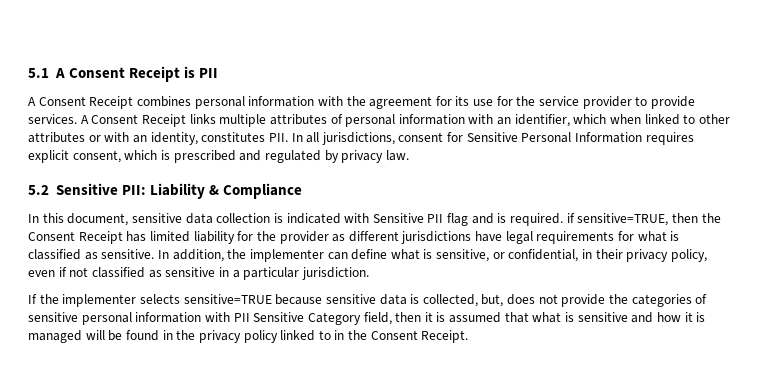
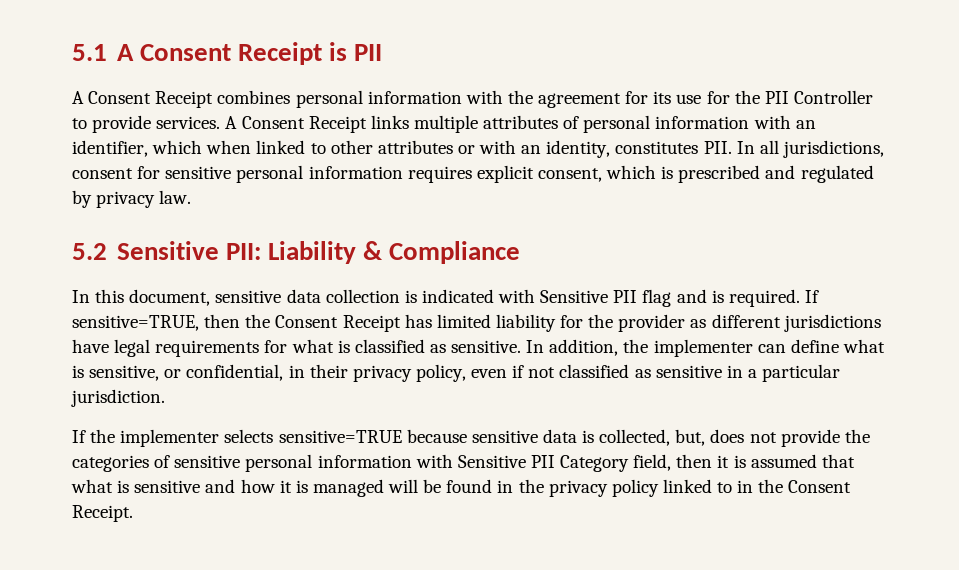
[539,96,632,109] service provider -> [764,90,873,104] PII Controller
[466,132,643,143] Sensitive Personal Information -> [165,165,403,183] sensitive personal information
[566,213,575,223] if -> [804,290,819,303] If
[233,312,305,322] PII Sensitive -> [457,455,555,468] Sensitive PII

